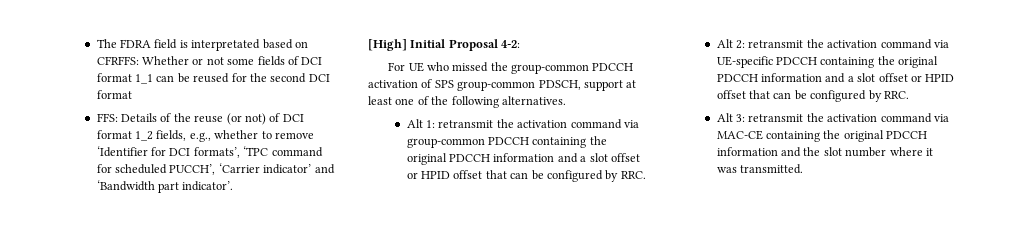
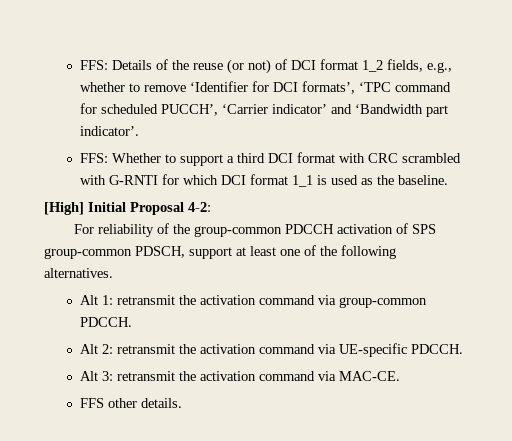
[96,39,308,51] [96,56,323,66] [96,73,330,84] [96,90,132,99] The FDRA field is interpretated based on CFRFFS: Whether or not some fields of DCI format 1_1 can be reused for the second DCI format // -> (80, 65) none
(234, 186) none -> [80,152,462,166] [80,174,449,187] // FFS: Whether to support a third DCI format with CRC scrambled with G-RNTI for which DCI format 1_1 is used as the baseline.
[408,62,489,72] UE who missed -> [98,223,170,237] reliability of
[488,136,607,148] [406,153,640,165] [406,170,646,182] PDCCH containing the original PDCCH information and a slot offset or HPID offset that can be configured by RRC. -> [80,317,133,327] PDCCH.
[776,56,939,68] [716,73,955,83] [716,90,909,102] PDCCH containing the original PDCCH information and a slot offset or HPID offset that can be configured by RRC. -> [411,344,464,354] PDCCH.
[716,130,928,142] [716,147,933,157] [716,164,804,174] MAC-CE containing the original PDCCH information and the slot number where it was transmitted. -> [339,371,401,381] [80,398,183,408] MAC-CE. // FFS other details.

